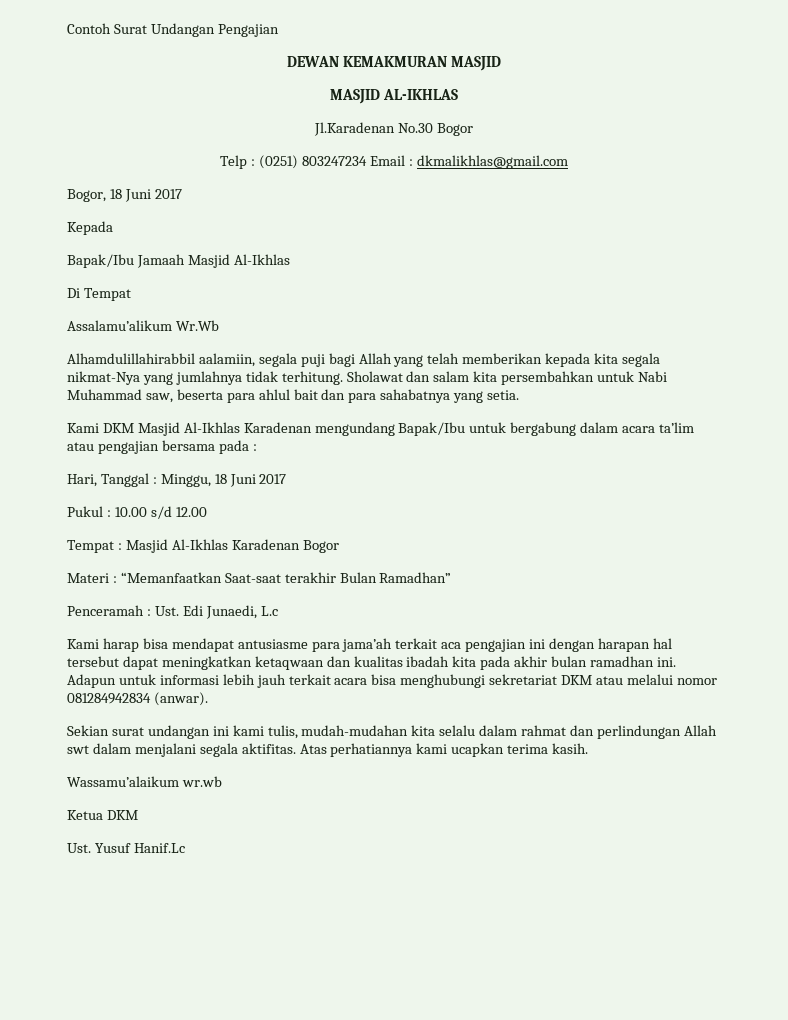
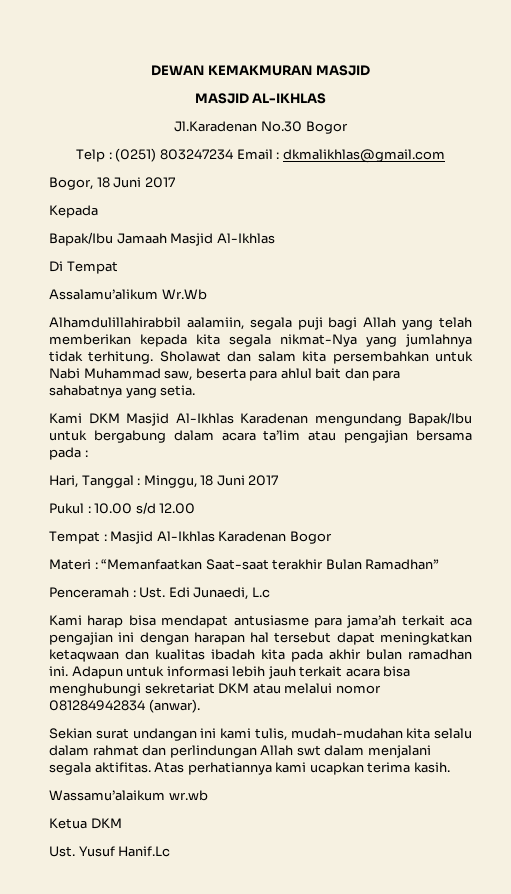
[67,23,279,37] Contoh Surat Undangan Pengajian // -> (151, 70) none

